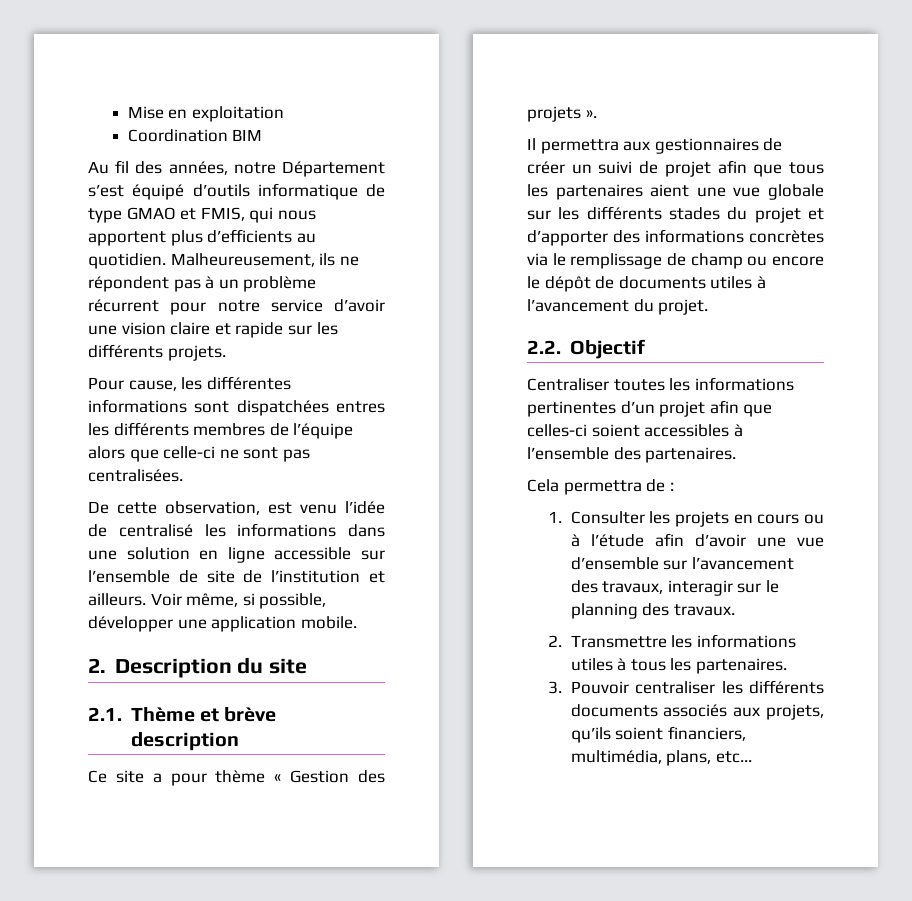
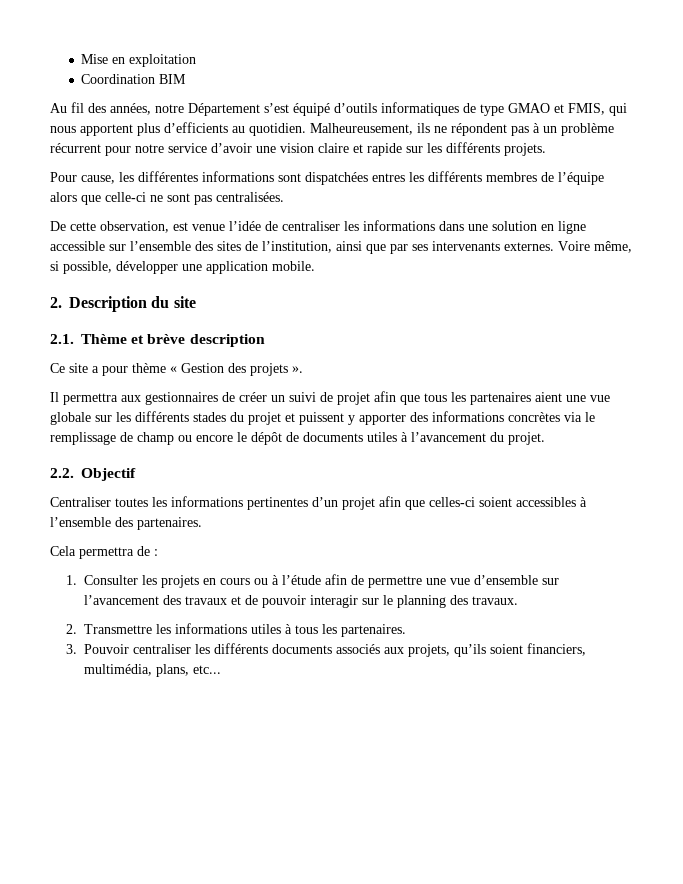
[257,183,358,200] informatique -> [381,102,459,116] informatiques
[300,504,337,514] venu -> [192,224,225,231] venue
[118,524,193,537] centralisé -> [282,221,340,231] centraliser
[178,570,386,583] [88,593,182,606] de site de l’institution et ailleurs. Voir -> [195,241,590,254] des sites de l’institution, ainsi que par ses intervenants externes. Voire
[527,230,608,246] d’apporter -> [299,412,406,425] puissent y apporter
[694,534,746,547] d’avoir -> [350,575,422,588] de permettre
[602,581,664,594] travaux, -> [184,595,306,608] travaux et de pouvoir

